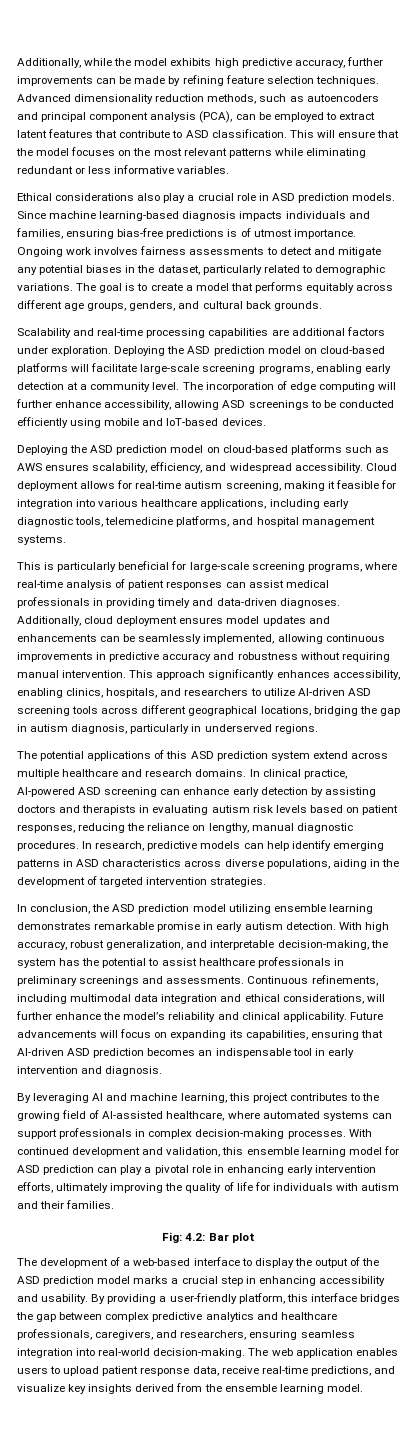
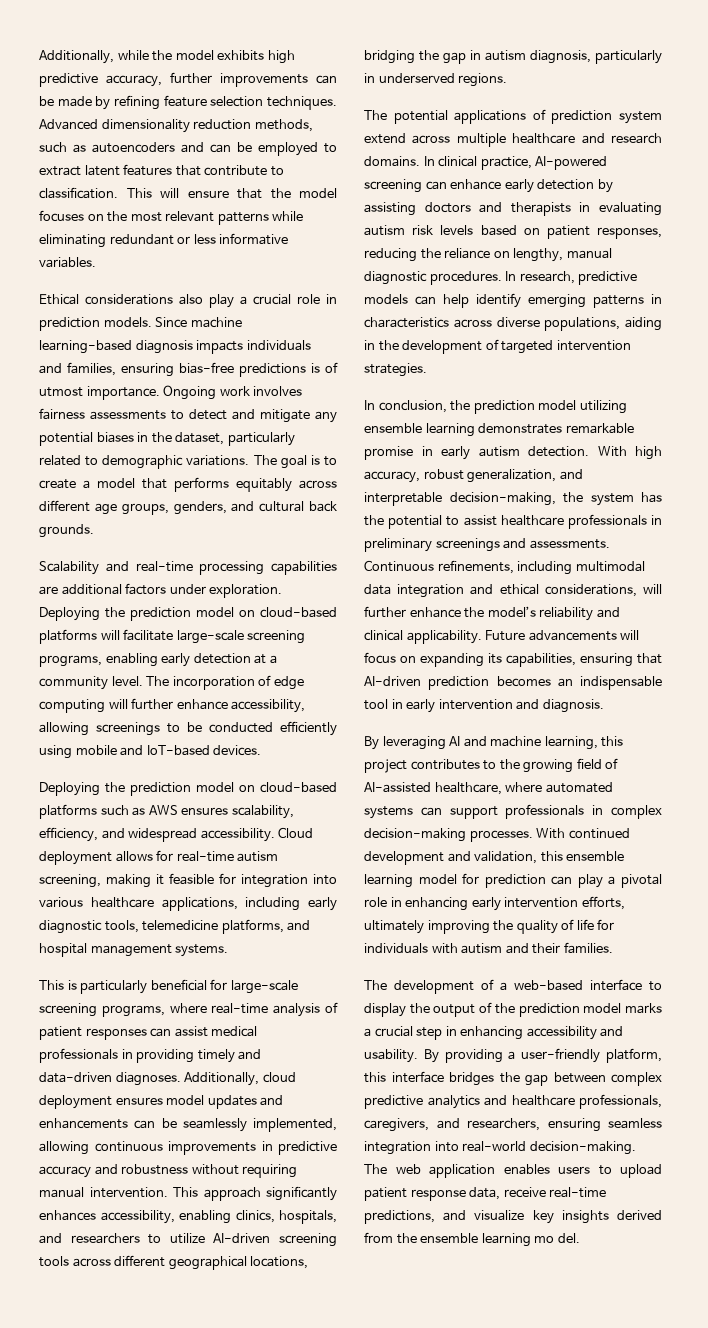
[41,111,233,123] principal component analysis (PCA), -> (204, 147) none
[185,130,209,138] ASD -> (284, 171) none
[271,193,295,201] ASD -> (337, 299) none
[187,346,211,354] ASD -> (125, 612) none
[222,400,246,408] ASD -> (89, 729) none
[90,445,114,453] ASD -> (125, 787) none
[347,688,371,696] ASD -> (271, 1238) none
[166,751,214,759] this ASD -> (546, 114) none
[78,787,102,795] ASD -> (608, 163) none
[76,859,100,867] ASD -> (662, 299) none
[112,904,136,912] ASD -> (471, 405) none
[67,1048,91,1056] ASD -> (421, 681) none
[17,1165,40,1173] ASD -> (480, 878) none
[162,1232,255,1243] // Fig: 4.2: Bar plot -> (613, 948) none
[17,1276,40,1284] ASD -> (515, 1008) none
[326,1384,363,1392] model. -> [534,1233,580,1243] mo del.

